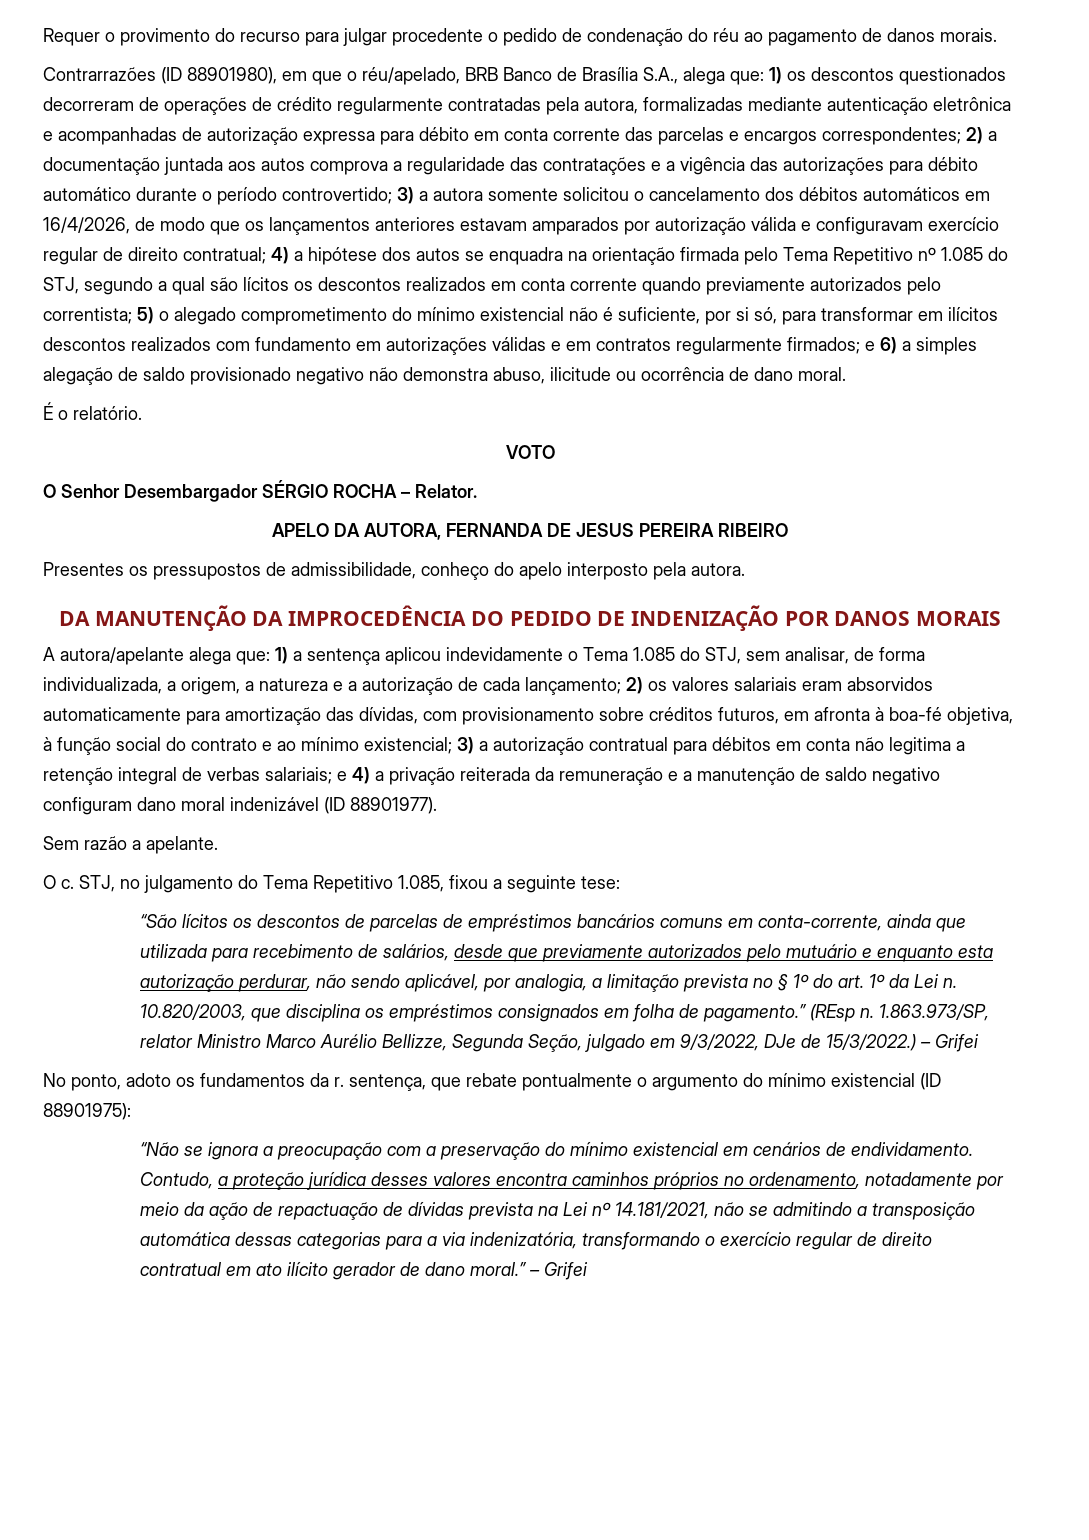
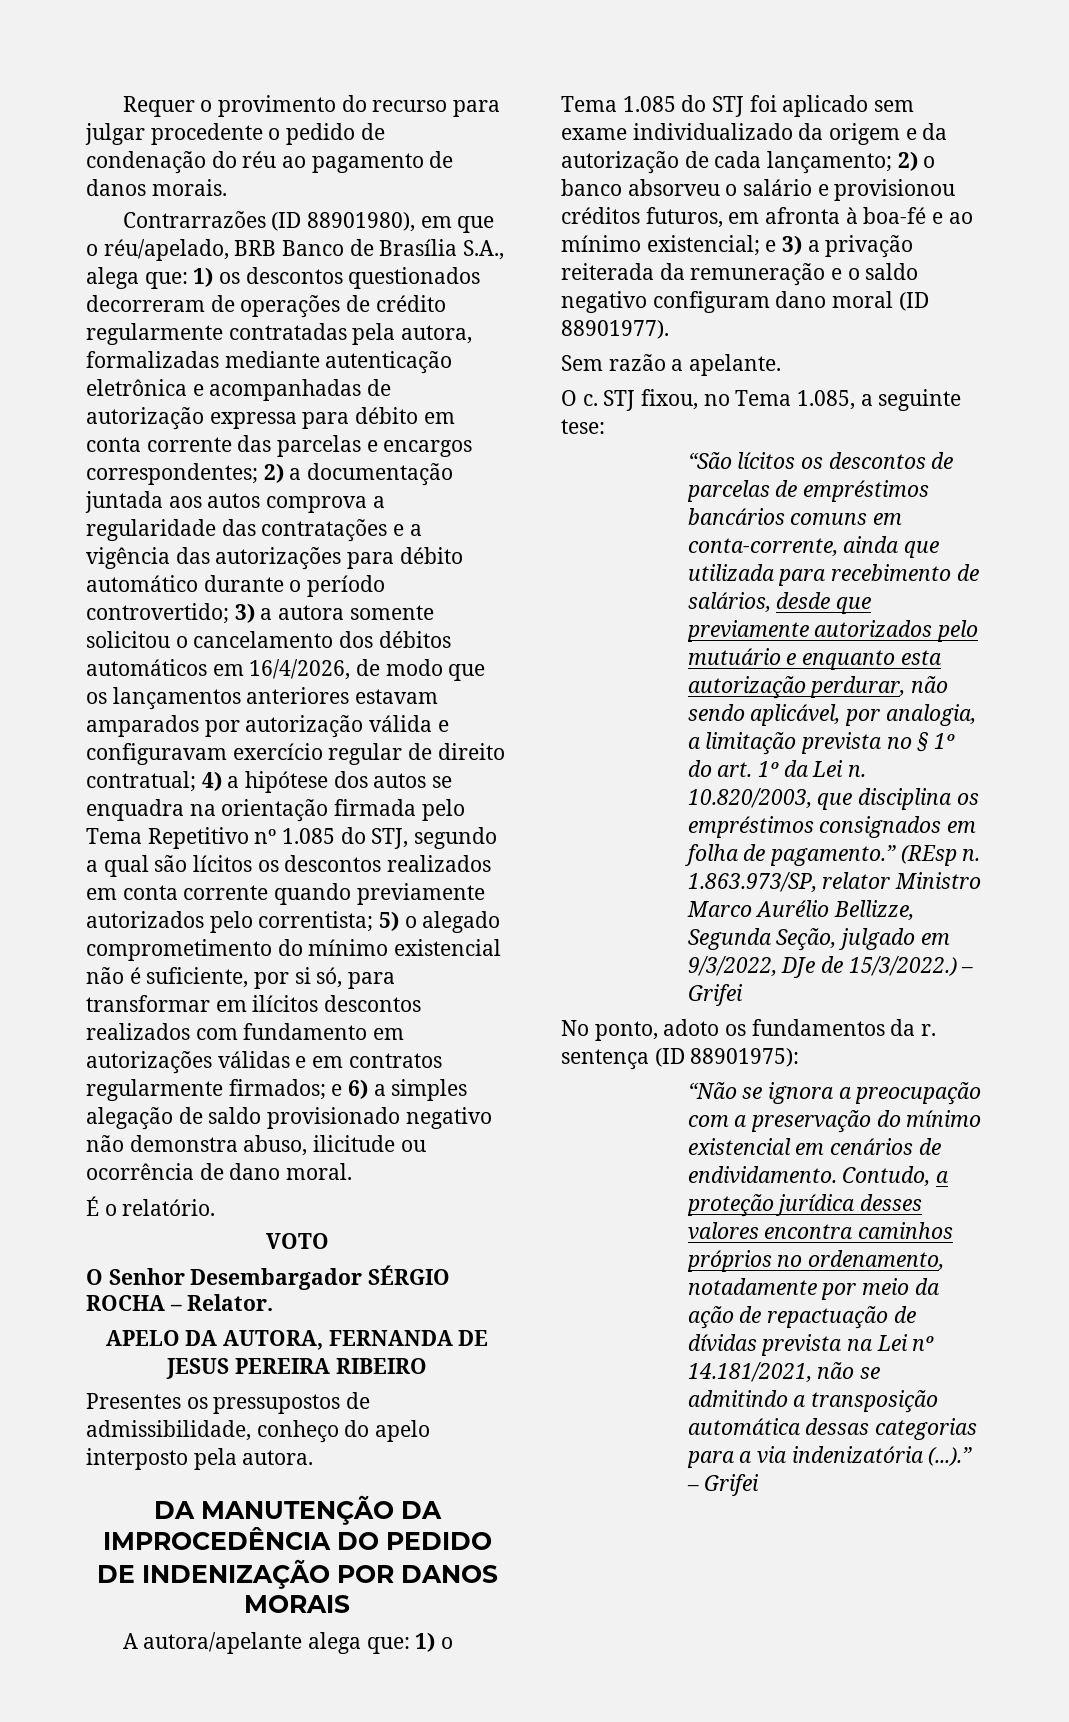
[293,647,925,665] [43,677,357,695] a sentença aplicou indevidamente o Tema 1.085 do STJ, sem analisar, de forma individualizada, a origem, a natureza e a -> [440,1637,453,1649] [561,95,915,117] [561,123,948,145] o Tema 1.085 do STJ foi aplicado sem exame individualizado da origem e da
[648,677,933,691] [43,707,644,725] os valores salariais eram absorvidos automaticamente para amortização das dívidas, com provisionamento sobre -> [923,156,936,168] [561,179,956,201] o banco absorveu o salário e provisionou
[947,707,1013,725] [43,737,257,755] objetiva, à função social do contrato -> (927, 215) none
[457,737,965,755] [43,767,384,785] 3) a autorização contratual para débitos em conta não legitima a retenção integral de verbas salariais; e 4) a -> [765,235,820,255] e 3) a
[683,767,820,785] a manutenção de -> [847,268,860,280] o
[230,797,319,811] indenizável -> (894, 299) none
[79,875,488,893] STJ, no julgamento do Tema Repetitivo 1.085, fixou -> [603,389,856,411] STJ fixou, no Tema 1.085,
[349,1073,915,1091] sentença, que rebate pontualmente o argumento do mínimo existencial -> [561,1049,649,1070] sentença
[469,1231,932,1250] [139,1261,527,1280] indenizatória, transformando o exercício regular de direito contratual em ato ilícito gerador de dano moral.” -> [791,1446,973,1466] indenizatória (...).”

